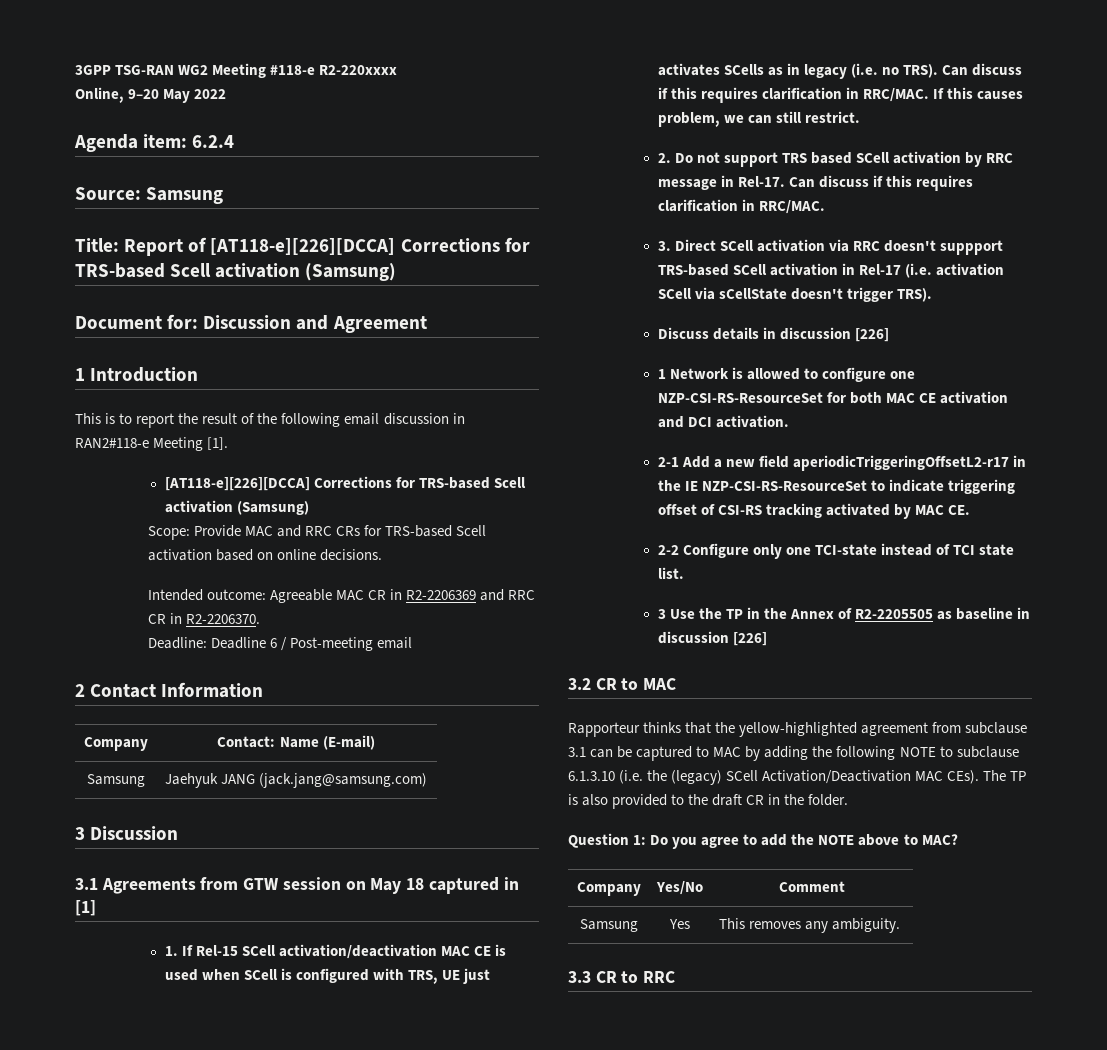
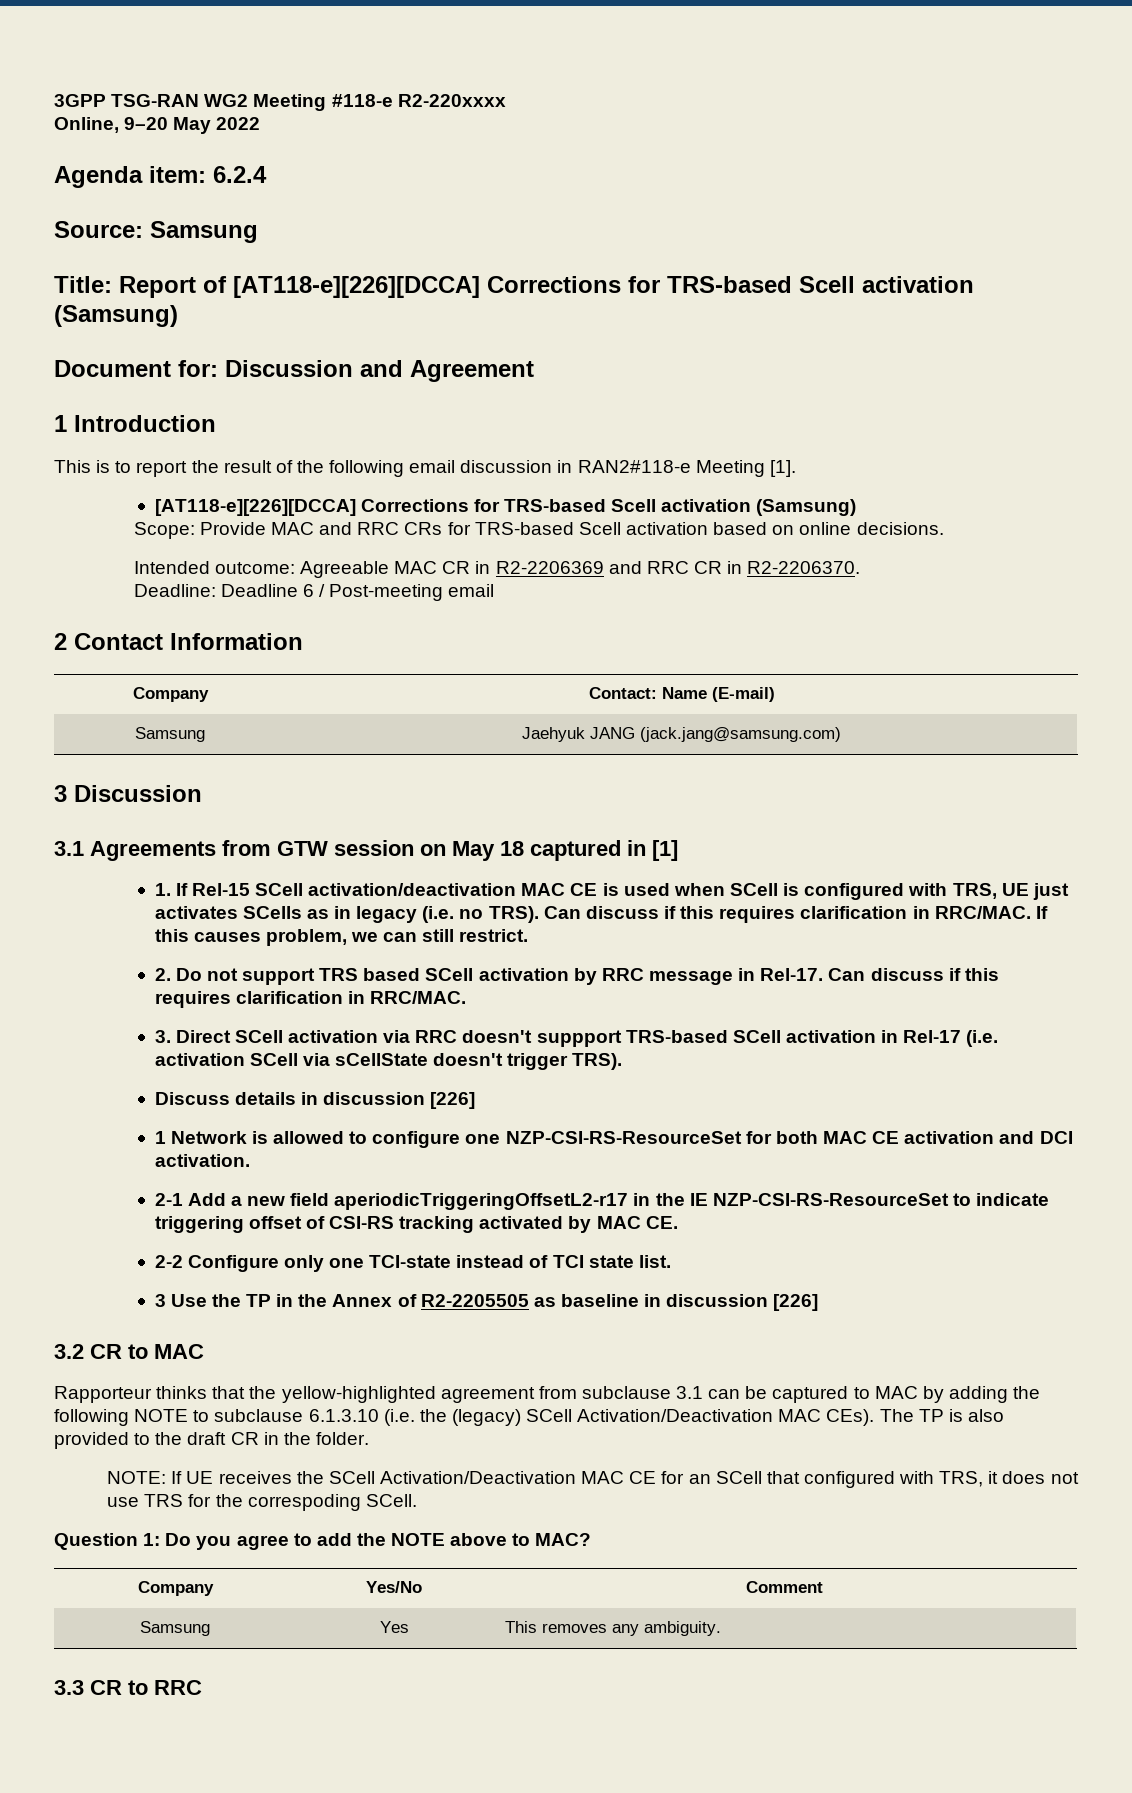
(849, 800) none -> [107,1471,1079,1488] [107,1494,417,1511] // NOTE: If UE receives the SCell Activation/Deactivation MAC CE for an SCell that configured with TRS, it does not use TRS for the correspoding SCell.

